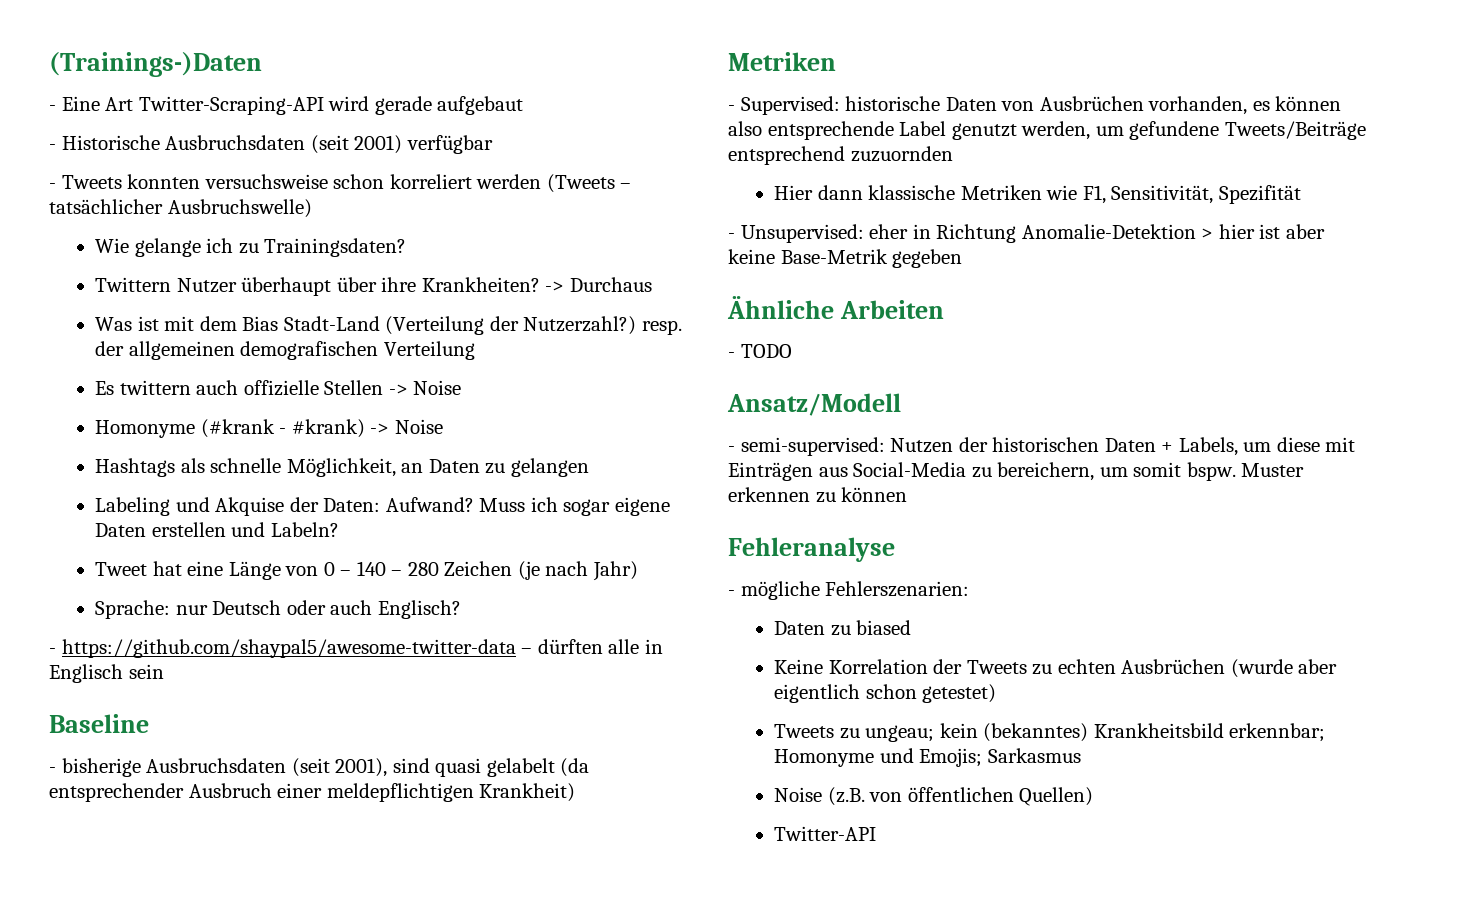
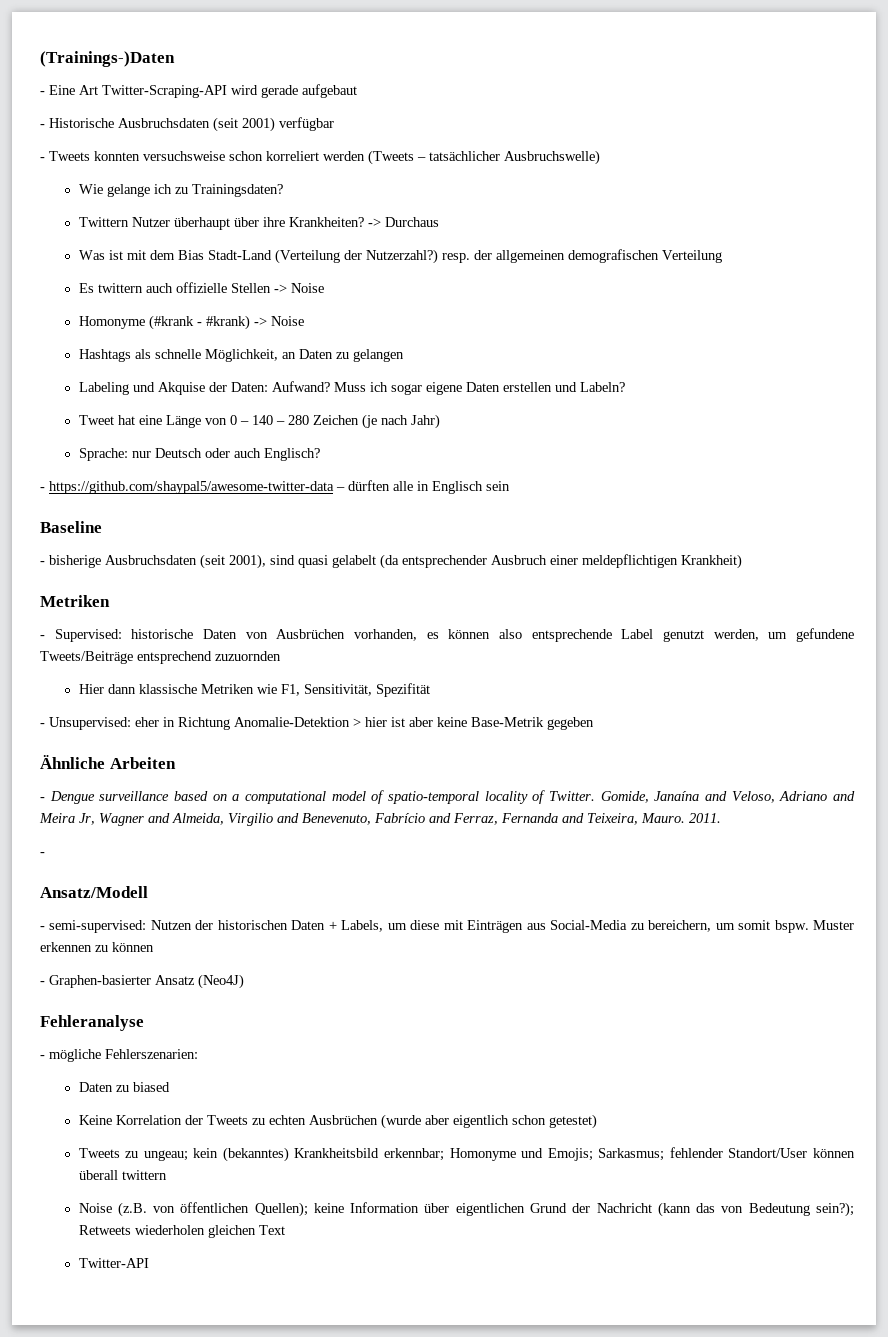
[740,344,792,358] TODO -> [49,790,855,804] [39,813,721,826] [40,852,45,856] Dengue surveillance based on a computational model of spatio-temporal locality of Twitter. Gomide, Janaína and Veloso, Adriano and Meira Jr, Wagner and Almeida, Virgilio and Benevenuto, Fabrício and Ferraz, Fernanda and Teixeira, Mauro. 2011. // -
(908, 494) none -> [40,974,244,989] // - Graphen-basierter Ansatz (Neo4J)
[987,748,1081,763] [774,787,1094,806] Sarkasmus // Noise (z.B. von öffentlichen Quellen) -> [598,1147,855,1161] [78,1170,167,1180] [78,1202,854,1217] [78,1225,285,1238] Sarkasmus; fehlender Standort/User können überall twittern // Noise (z.B. von öffentlichen Quellen); keine Information über eigentlichen Grund der Nachricht (kann das von Bedeutung sein?); Retweets wiederholen gleichen Text

